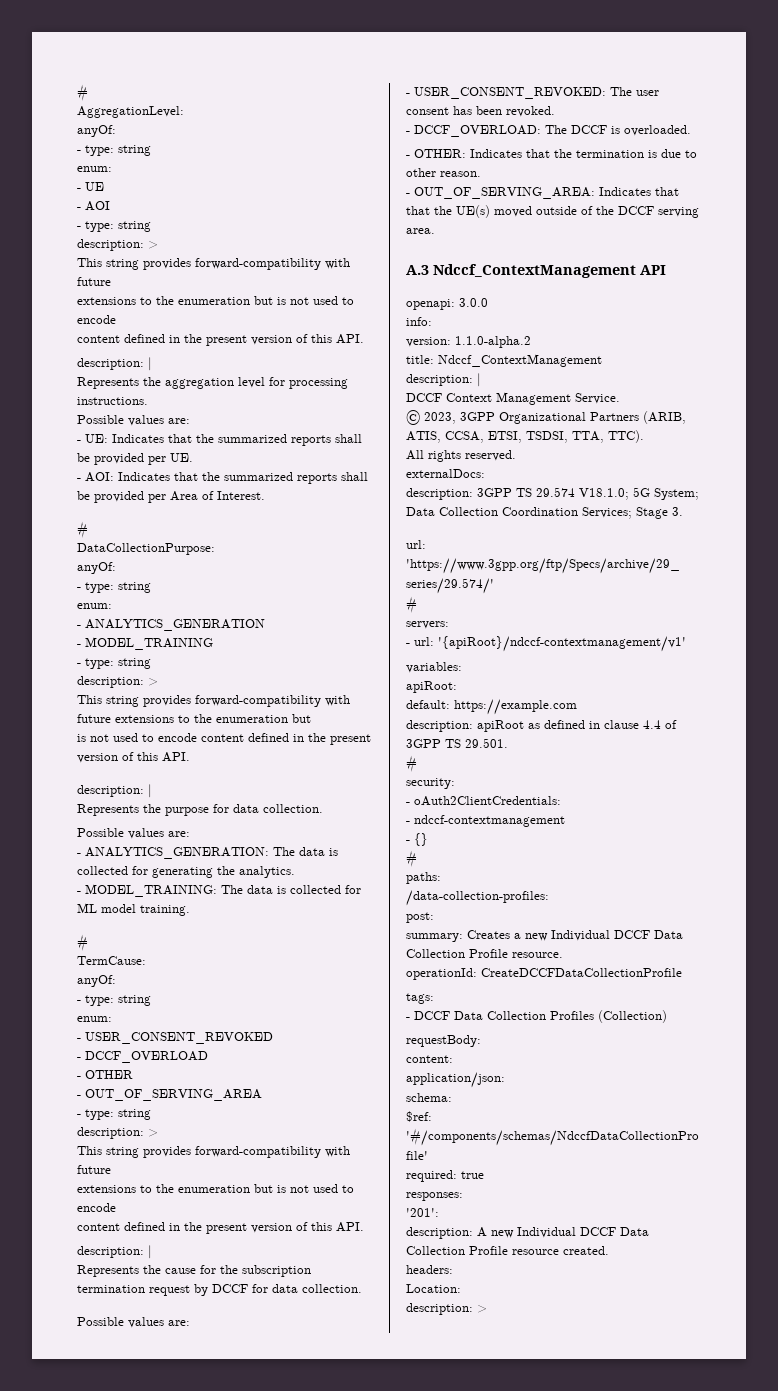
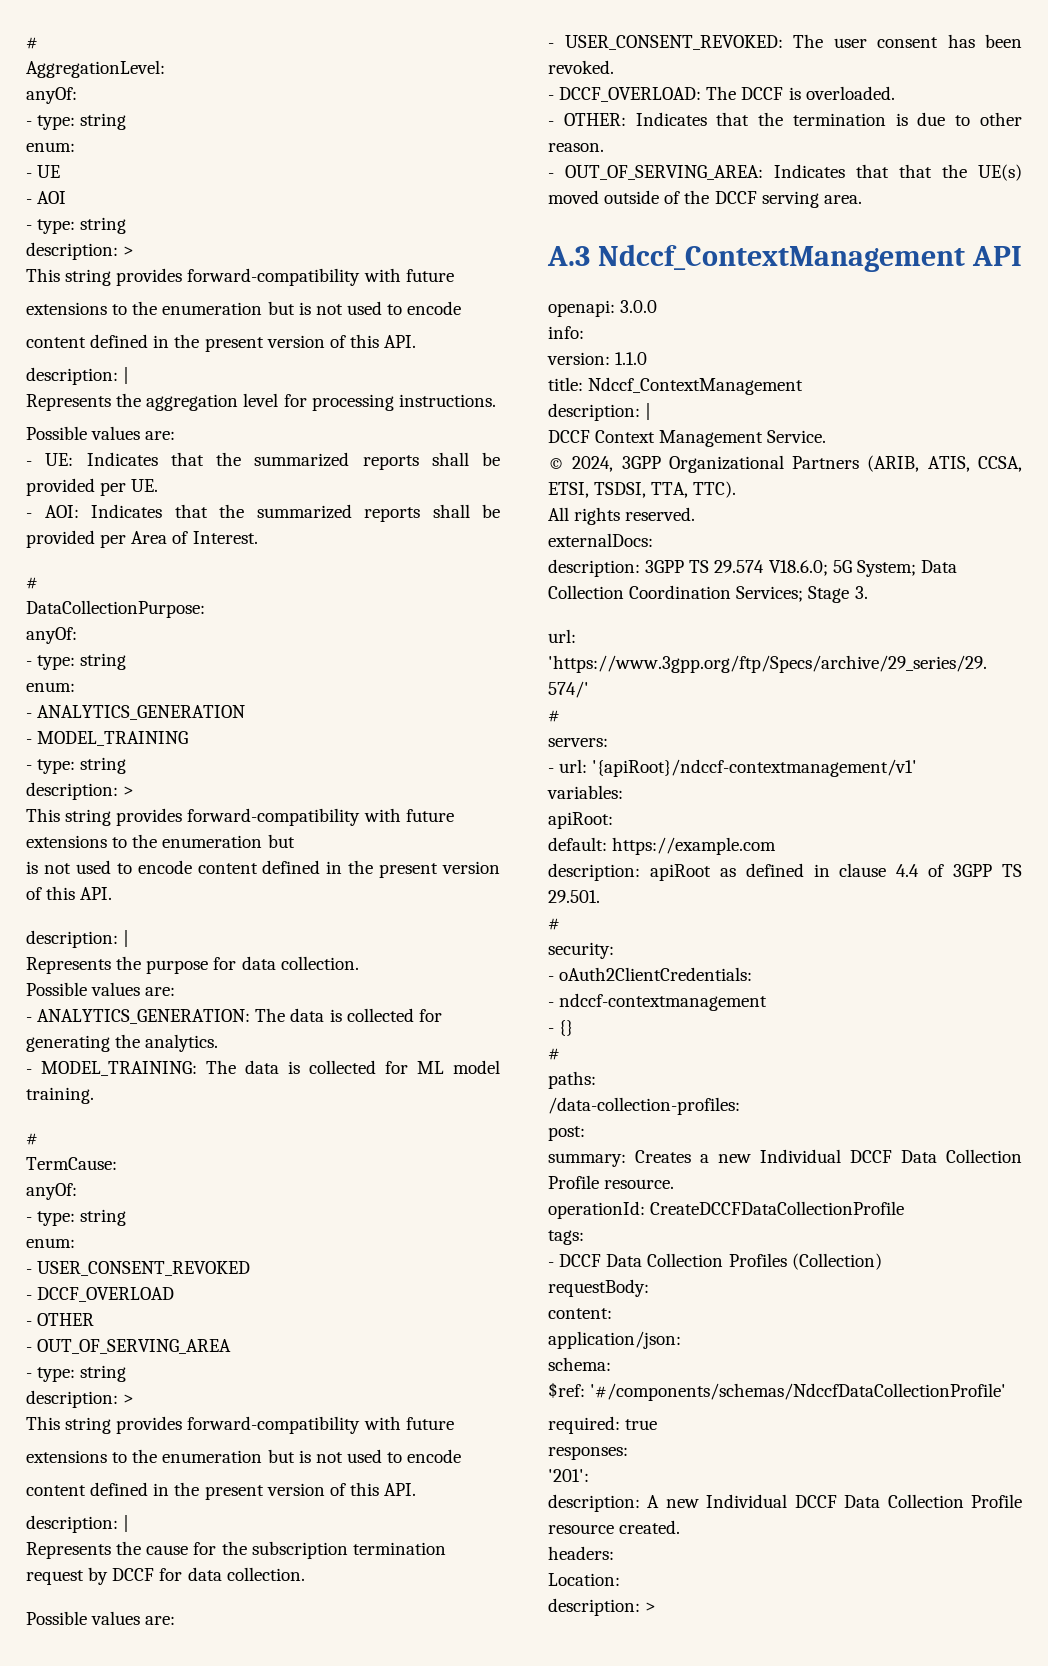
[455,336,531,348] 1.1.0-alpha.2 -> [615,352,648,365] 1.1.0
[424,412,456,424] 2023, -> [572,456,614,472] 2024,
[579,488,629,500] V18.1.0; -> [768,560,828,576] V18.6.0;

